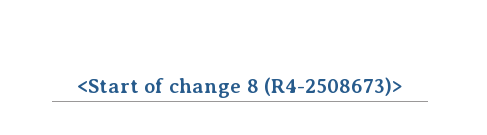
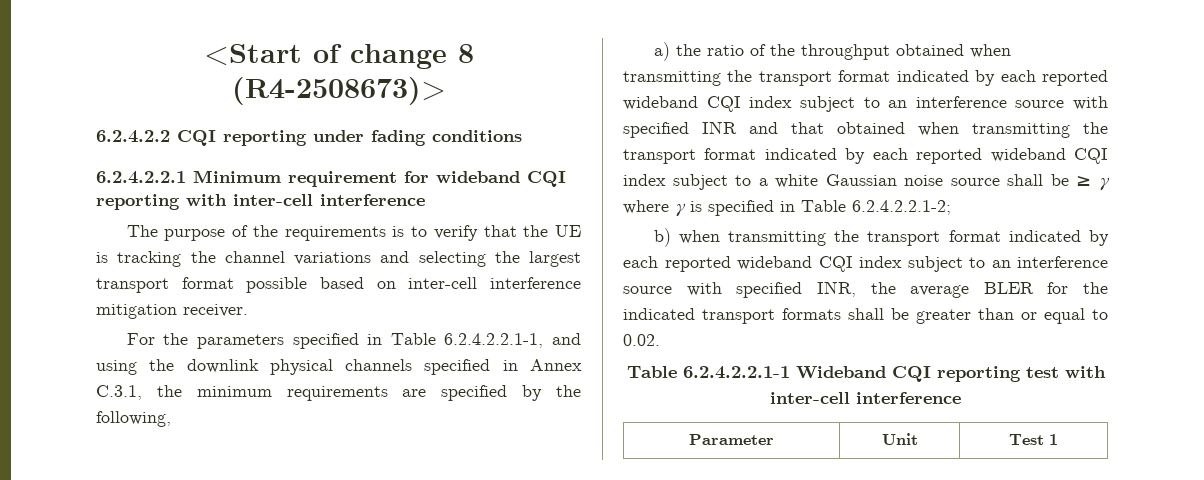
(404, 86) none -> [96,130,522,146] [96,170,566,187] [96,194,425,210] [126,225,582,241] [96,251,581,267] [96,277,581,293] [96,304,248,319] [126,333,581,349] [96,359,582,375] [96,385,581,401] [96,411,171,427] [653,42,1011,61] [623,70,1108,86] [623,96,1108,112] [623,121,1108,138] [623,148,1108,164] [623,174,1110,191] [623,200,951,217] [653,228,1109,247] [623,256,1108,272] [623,281,1108,298] [623,308,1108,324] [623,334,660,346] [626,366,1106,382] [770,392,961,404] [689,434,774,445] [881,433,918,445] [1009,434,1058,445] // 6.2.4.2.2 CQI reporting under fading conditions // 6.2.4.2.2.1 Minimum requirement for wideband CQI reporting with inter-cell interference // The purpose of the requirements is to verify that the UE is tracking the channel variations and selecting the largest transport format possible based on inter-cell interference mitigation receiver. // For the parameters specified in Table 6.2.4.2.2.1-1, and using the downlink physical channels specified in Annex C.3.1, the minimum requirements are specified by the following, // a) the ratio of the throughput obtained when transmitting the transport format indicated by each reported wideband CQI index subject to an interference source with specified INR and that obtained when transmitting the transport format indicated by each reported wideband CQI index subject to a white Gaussian noise source shall be ≥ γ where γ is specified in Table 6.2.4.2.2.1-2; // b) when transmitting the transport format indicated by each reported wideband CQI index subject to an interference source with specified INR, the average BLER for the indicated transport formats shall be greater than or equal to 0.02. // Table 6.2.4.2.2.1-1 Wideband CQI reporting test with inter-cell interference // Parameter | Unit | Test 1

